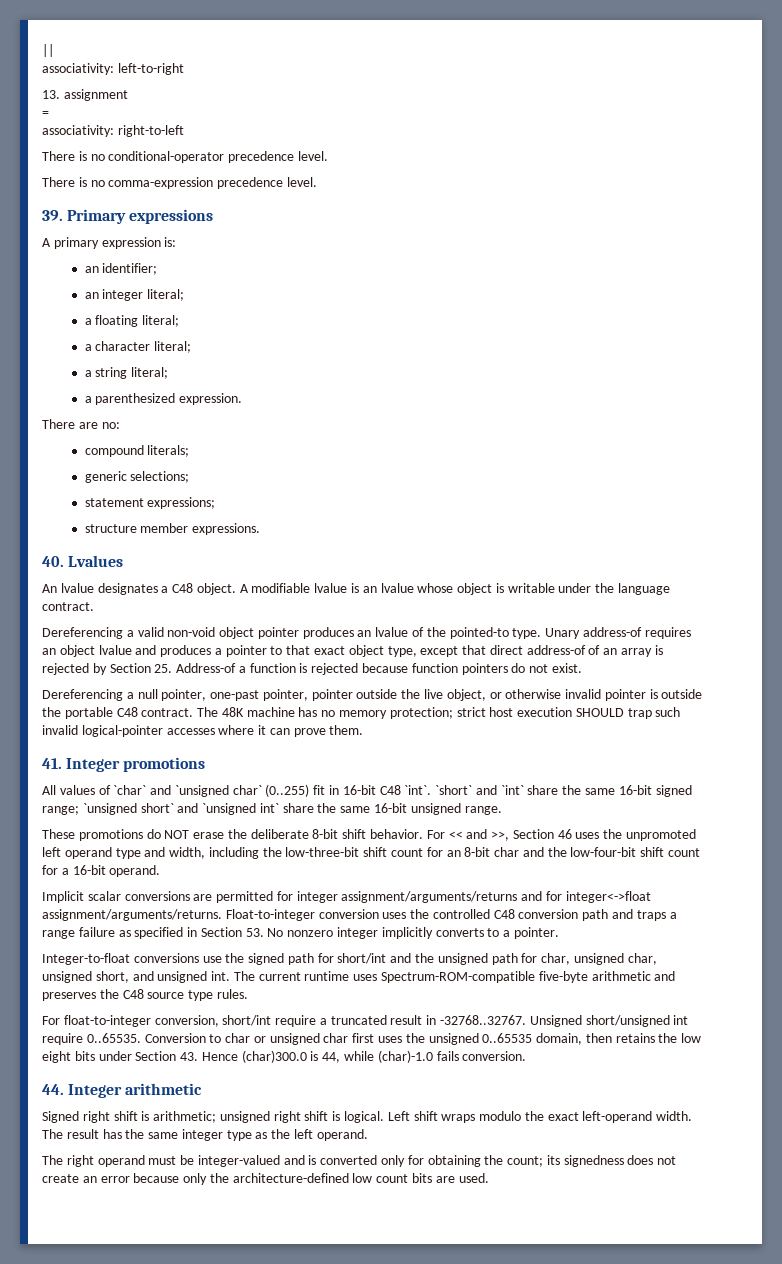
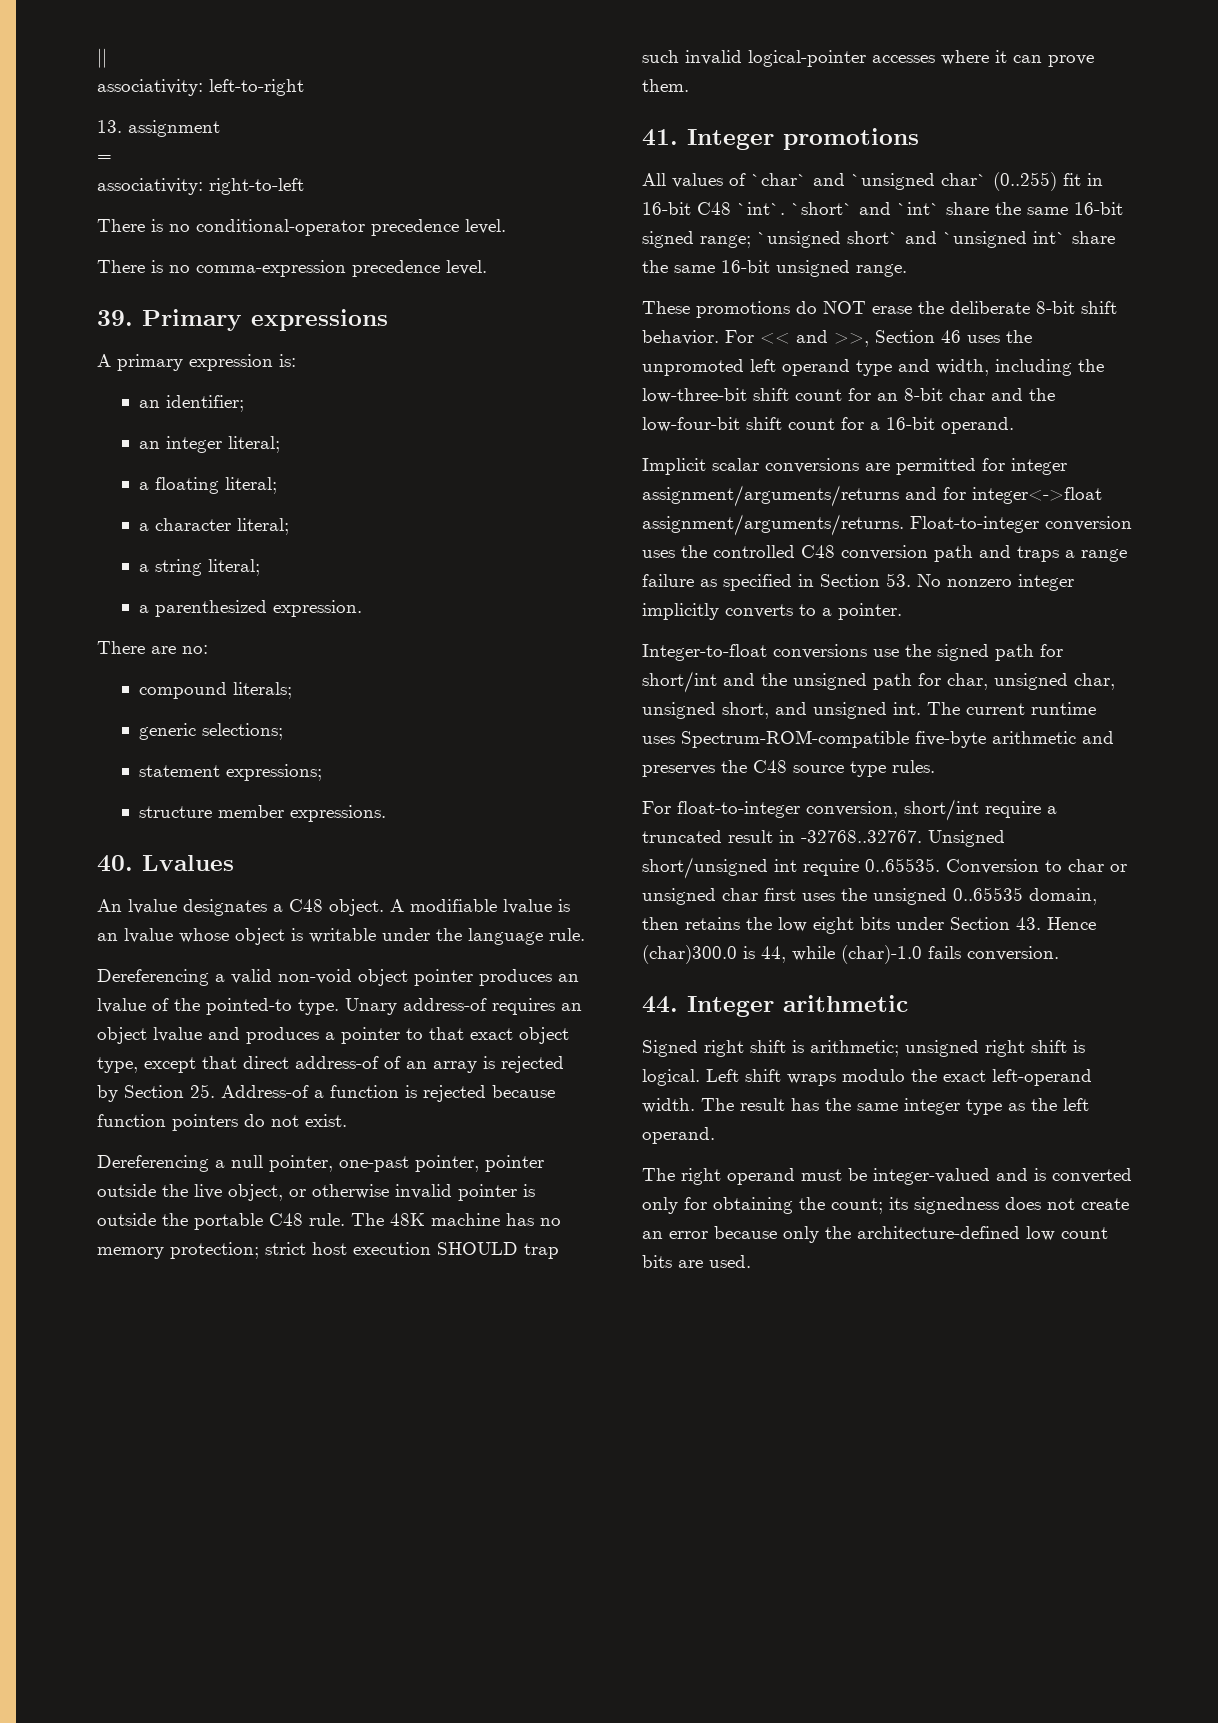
[42,602,94,611] contract. -> [549,928,585,941] rule.
[141,708,194,717] contract. -> [309,1213,345,1226] rule.

